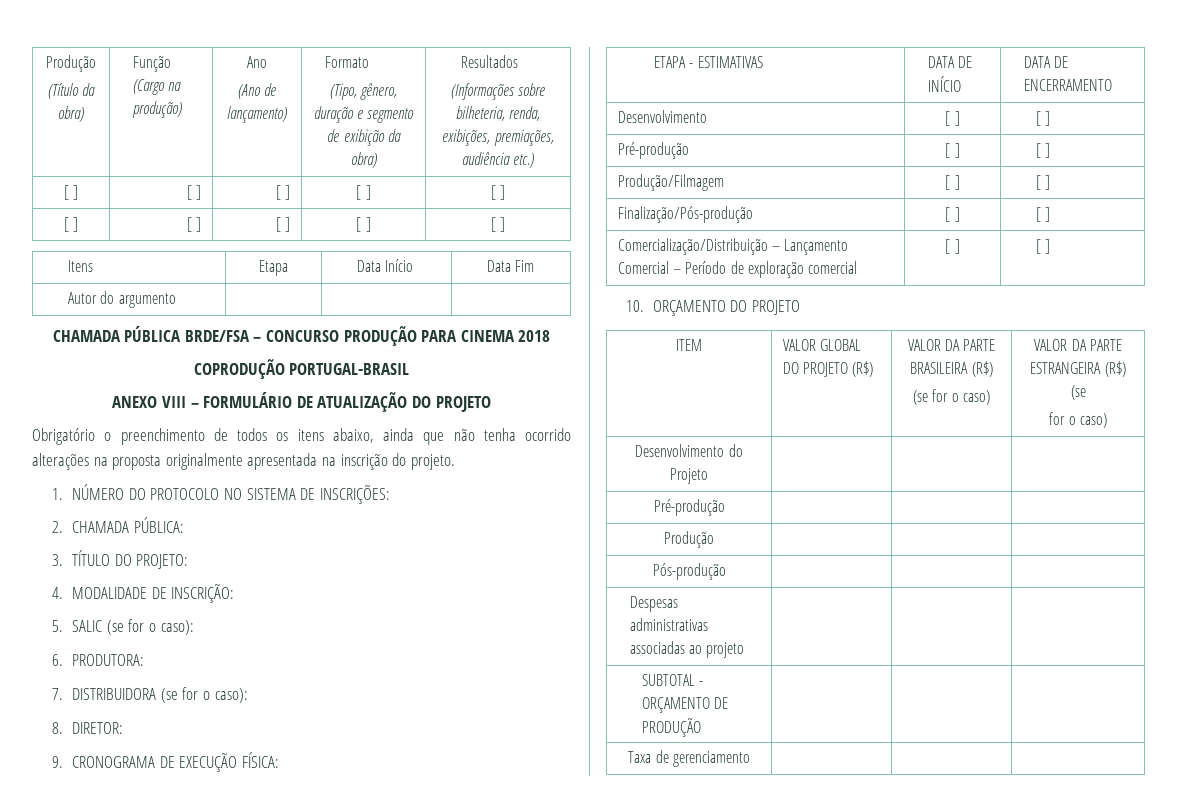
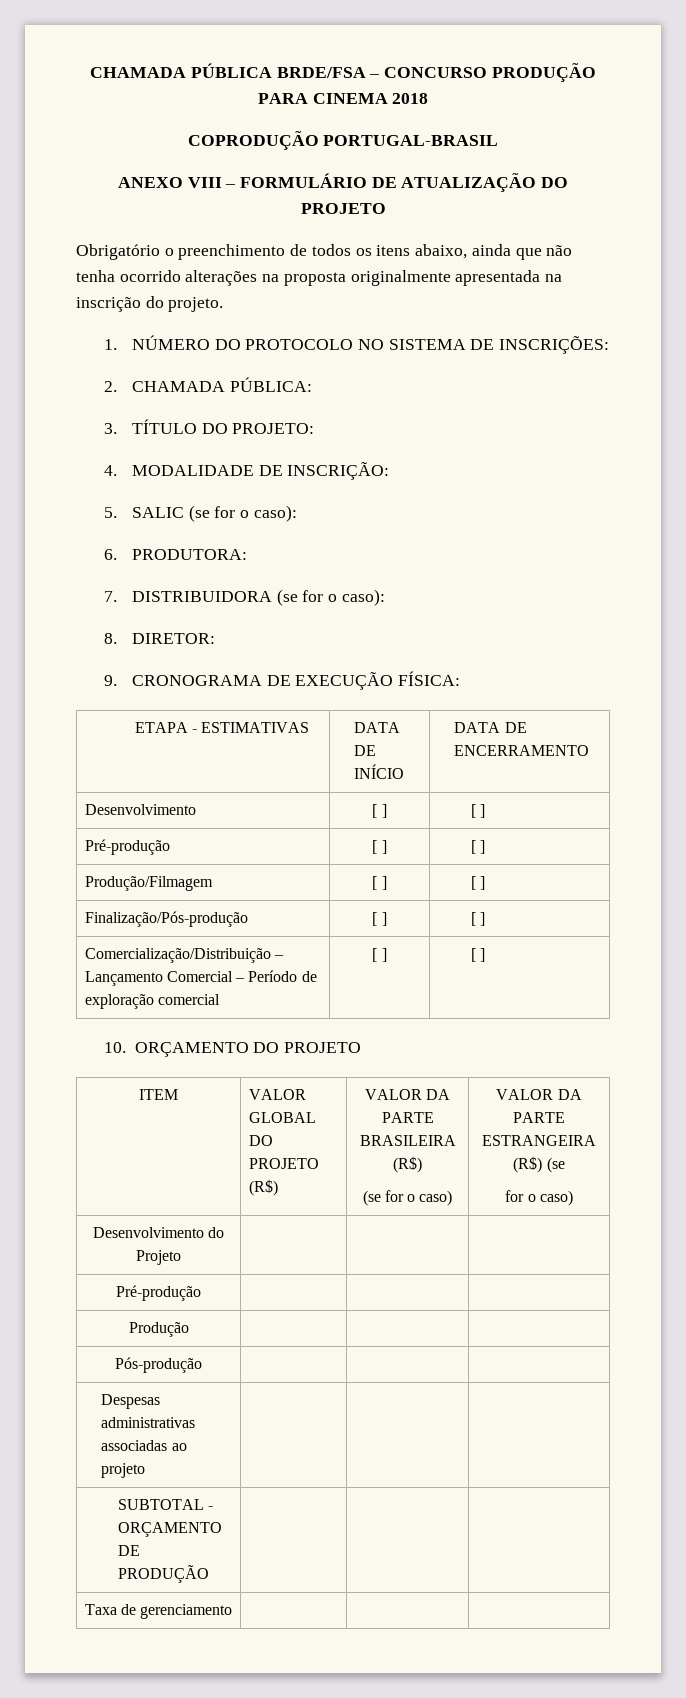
[46,55,96,72] [47,83,96,99] [58,106,84,122] [133,55,172,72] [133,79,182,95] [132,101,183,118] [247,56,267,68] [237,83,277,99] [227,106,287,123] [325,56,370,68] [329,83,398,100] [313,106,415,123] [327,129,401,146] [350,152,377,168] [461,55,519,68] [450,83,546,100] [455,106,541,121] [442,129,554,146] [461,152,535,168] [63,185,79,200] [186,185,201,200] [275,185,290,200] [356,185,371,200] [490,185,506,200] [63,217,79,232] [186,217,201,232] [275,217,290,232] [356,217,371,232] [490,217,506,232] [68,260,94,272] [258,260,288,276] [357,259,414,272] [487,260,535,272] [68,291,176,308] Produção // (Título da obra) | Função (Cargo na produção) | Ano // (Ano de lançamento) | Formato // (Tipo, gênero, duração e segmento de exibição da obra) | Resultados // (Informações sobre bilheteria, renda, exibições, premiações, audiência etc.) // [ ] | [ ] | [ ] | [ ] | [ ] // [ ] | [ ] | [ ] | [ ] | [ ] // Itens | Etapa | Data Início | Data Fim // Autor do argumento | | | // -> (90, 72) none

